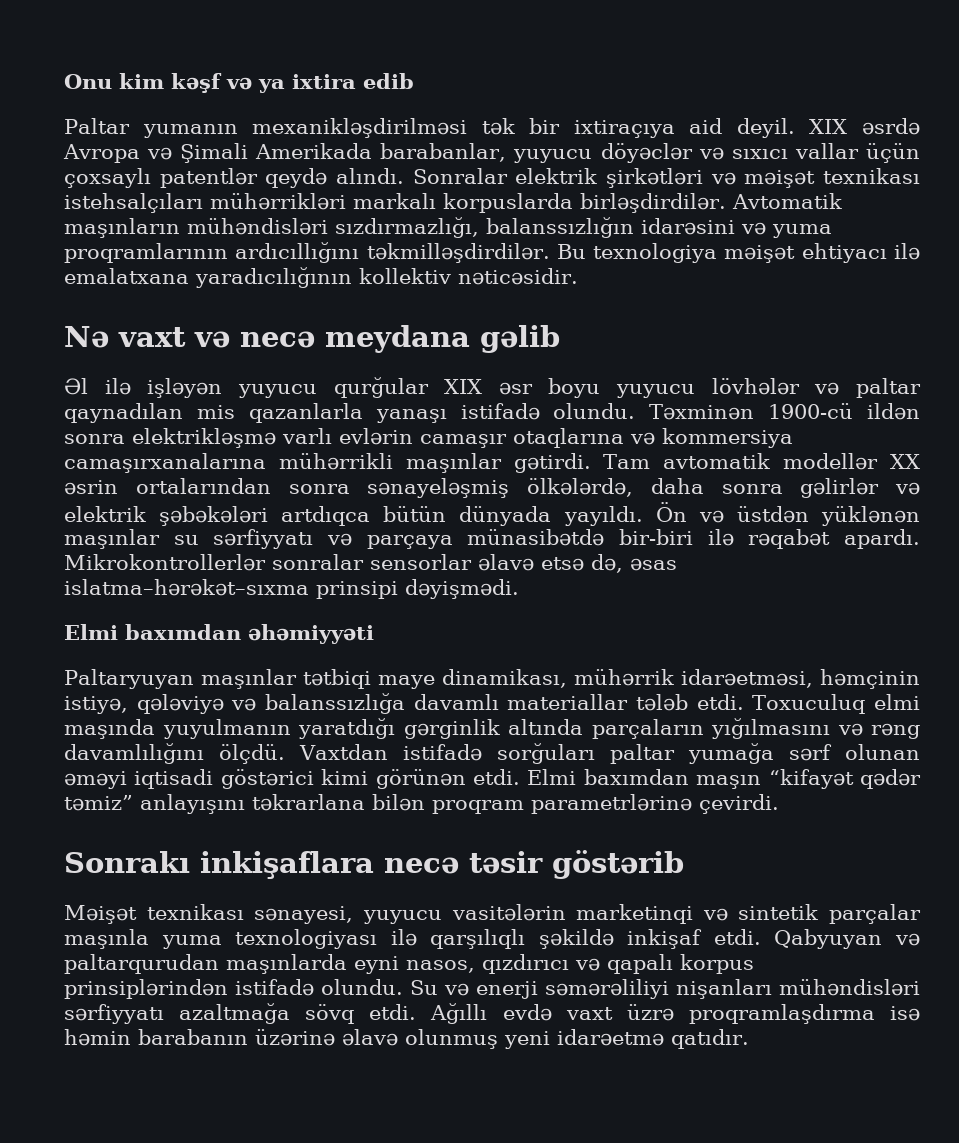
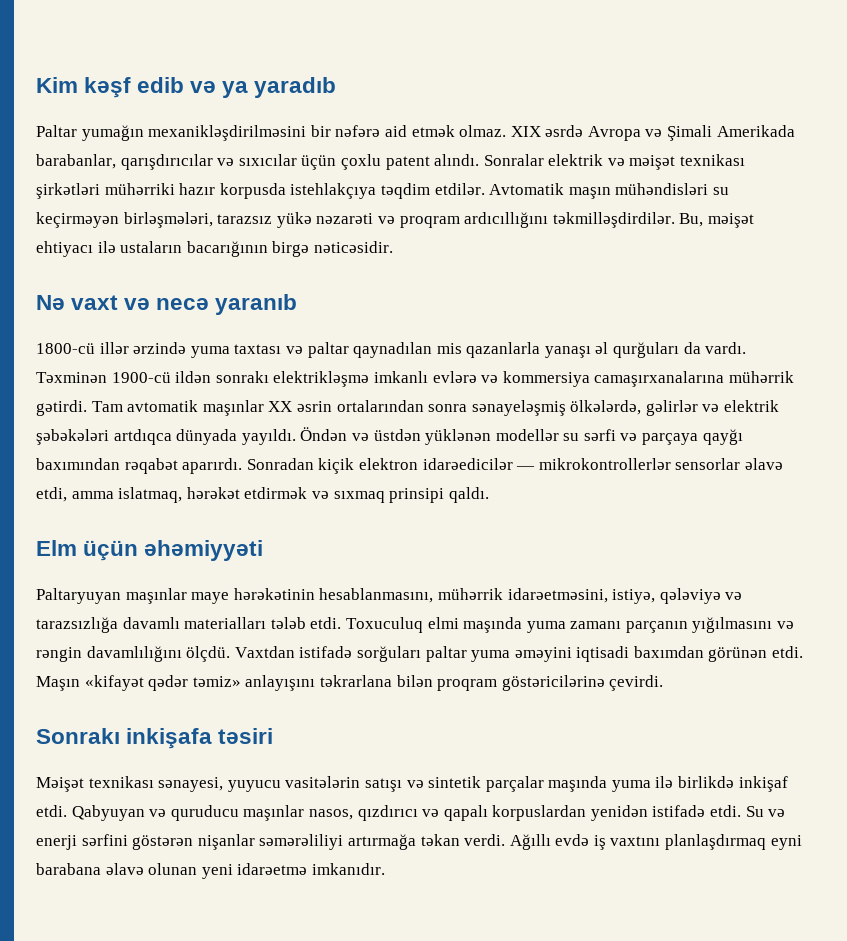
[64,73,414,93] [64,118,795,138] Onu kim kəşf və ya ixtira edib // Paltar yumanın mexanikləşdirilməsi tək bir ixtiraçıya aid deyil. -> [36,77,337,98] [36,125,507,141] Kim kəşf edib və ya yaradıb // Paltar yumağın mexanikləşdirilməsini bir nəfərə aid etmək olmaz.
[513,143,920,163] [64,168,328,188] yuyucu döyəclər və sıxıcı vallar üçün çoxsaylı patentlər qeydə -> [120,154,430,170] qarışdırıcılar və sıxıcılar üçün çoxlu patent
[606,168,704,188] şirkətləri -> (604, 160) none
[64,193,842,213] [64,217,832,238] [64,242,920,263] [64,267,451,288] istehsalçıları mühərrikləri markalı korpuslarda birləşdirdilər. Avtomatik maşınların mühəndisləri sızdırmazlığı, balanssızlığın idarəsini və yuma proqramlarının ardıcıllığını təkmilləşdirdilər. Bu texnologiya məişət ehtiyacı ilə emalatxana yaradıcılığının kollektiv -> [36,183,729,199] [36,212,754,228] [36,241,310,257] şirkətləri mühərriki hazır korpusda istehlakçıya təqdim etdilər. Avtomatik maşın mühəndisləri su keçirməyən birləşmələri, tarazsız yükə nəzarəti və proqram ardıcıllığını təkmilləşdirdilər. Bu, məişət ehtiyacı ilə ustaların bacarığının birgə
[325,325,560,353] [64,377,800,398] meydana gəlib // Əl ilə işləyən yuyucu qurğular XIX əsr boyu yuyucu lövhələr -> [215,294,298,315] [36,342,282,358] yaranıb // 1800-cü illər ərzində yuma taxtası
[460,403,920,420] [64,428,624,448] istifadə olundu. Təxminən 1900-cü ildən sonra elektrikləşmə varlı evlərin camaşır otaqlarına -> [595,342,747,358] [36,371,477,387] əl qurğuları da vardı. Təxminən 1900-cü ildən sonrakı elektrikləşmə imkanlı evlərə
[278,453,502,473] mühərrikli maşınlar -> [728,371,794,383] mühərrik
[783,453,879,470] modellər -> [202,400,264,416] maşınlar
[650,478,783,494] daha sonra -> (642, 407) none
[383,506,447,522] bütün -> (172, 437) none
[655,502,687,522] Ön -> [300,427,348,441] Öndən
[64,529,920,549] [64,554,677,573] [64,579,519,599] [64,624,374,644] [64,669,920,689] [64,693,629,714] maşınlar su sərfiyyatı və parçaya münasibətdə bir-biri ilə rəqabət apardı. Mikrokontrollerlər sonralar sensorlar əlavə etsə də, əsas islatma–hərəkət–sıxma prinsipi dəyişmədi. // Elmi baxımdan əhəmiyyəti // Paltaryuyan maşınlar tətbiqi maye dinamikası, mühərrik idarəetməsi, həmçinin istiyə, qələviyə və balanssızlığa davamlı materiallar -> [495,429,743,445] [36,458,783,474] [36,487,489,503] [36,540,264,561] [36,588,743,604] [36,617,267,633] modellər su sərfi və parçaya qayğı baxımından rəqabət aparırdı. Sonradan kiçik elektron idarəedicilər — mikrokontrollerlər sensorlar əlavə etdi, amma islatmaq, hərəkət etdirmək və sıxmaq prinsipi qaldı. // Elm üçün əhəmiyyəti // Paltaryuyan maşınlar maye hərəkətinin hesablanmasını, mühərrik idarəetməsini, istiyə, qələviyə və tarazsızlığa davamlı materialları
[162,718,704,739] yuyulmanın yaratdığı gərginlik altında parçaların -> [526,621,688,633] yuma zamanı parçanın
[871,723,920,739] rəng -> [36,647,82,662] rəngin
[687,743,920,764] [64,769,921,789] [64,795,133,811] yumağa sərf olunan əməyi iqtisadi göstərici kimi görünən etdi. Elmi baxımdan maşın “kifayət qədər təmiz” -> [471,646,804,662] [36,675,241,691] yuma əməyini iqtisadi baxımdan görünən etdi. Maşın «kifayət qədər təmiz»
[531,794,692,814] parametrlərinə -> [501,675,605,691] göstəricilərinə
[200,850,684,879] inkişaflara necə təsir göstərib -> [126,728,274,749] inkişafa təsiri
[576,904,694,924] marketinqi -> [364,778,402,792] satışı
[64,929,614,949] maşınla yuma texnologiyası ilə qarşılıqlı şəkildə -> [548,776,735,792] maşında yuma ilə birlikdə
[64,954,399,974] paltarqurudan maşınlarda eyni -> [170,805,305,821] quruducu maşınlar
[680,954,754,974] [64,979,920,999] [64,1003,920,1024] [64,1029,498,1049] korpus prinsiplərindən istifadə olundu. Su və enerji səmərəliliyi nişanları mühəndisləri sərfiyyatı azaltmağa sövq etdi. Ağıllı evdə vaxt üzrə proqramlaşdırma isə həmin barabanın üzərinə əlavə olunmuş -> [492,805,786,821] [36,834,802,850] [36,863,198,875] korpuslardan yenidən istifadə etdi. Su və enerji sərfini göstərən nişanlar səmərəliliyi artırmağa təkan verdi. Ağıllı evdə iş vaxtını planlaşdırmaq eyni barabana əlavə olunan
[671,1029,749,1049] qatıdır. -> [311,863,385,875] imkanıdır.

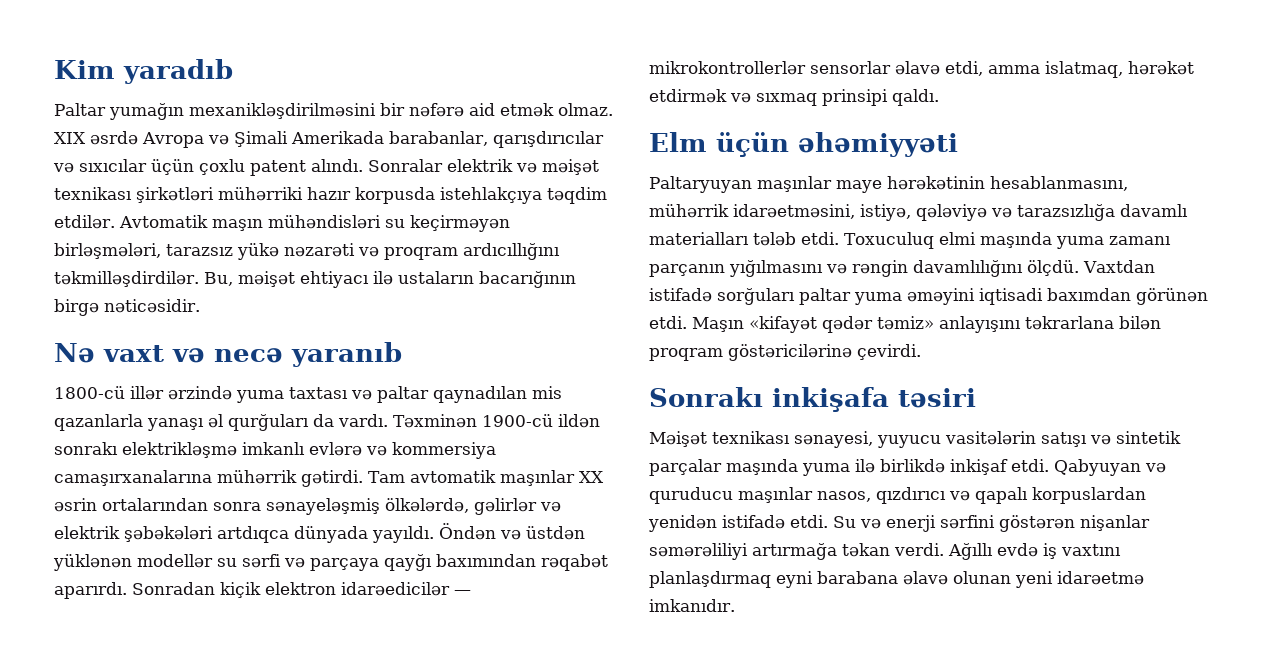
[84,77,249,98] kəşf edib və ya -> (115, 69) none

